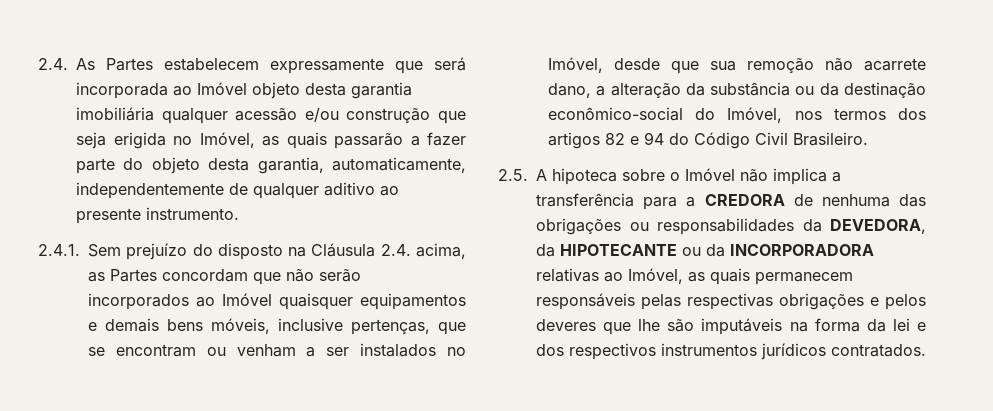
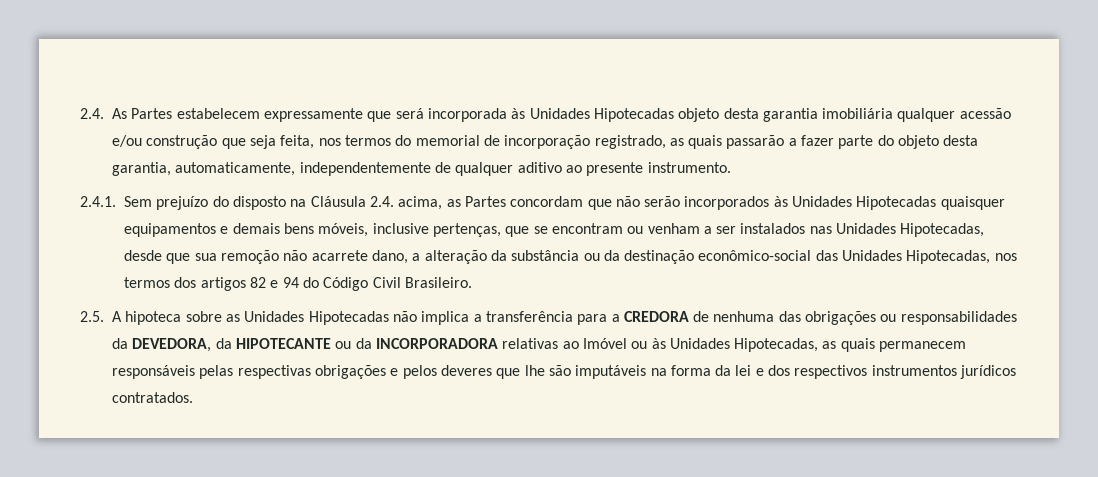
[173,82,247,96] ao Imóvel -> [511,108,674,122] às Unidades Hipotecadas
[113,132,255,149] erigida no Imóvel, -> [280,135,666,149] feita, nos termos do memorial de incorporação registrado,
[196,293,272,307] ao Imóvel -> [773,196,937,210] às Unidades Hipotecadas
[446,347,466,356] [548,57,603,73] no Imóvel, -> [809,223,985,237] nas Unidades Hipotecadas,
[695,107,783,123] do Imóvel, -> [815,250,991,264] das Unidades Hipotecadas,
[670,168,735,181] o Imóvel -> [225,311,389,325] as Unidades Hipotecadas
[628,268,683,284] Imóvel, -> [582,338,819,352] Imóvel ou às Unidades Hipotecadas,

